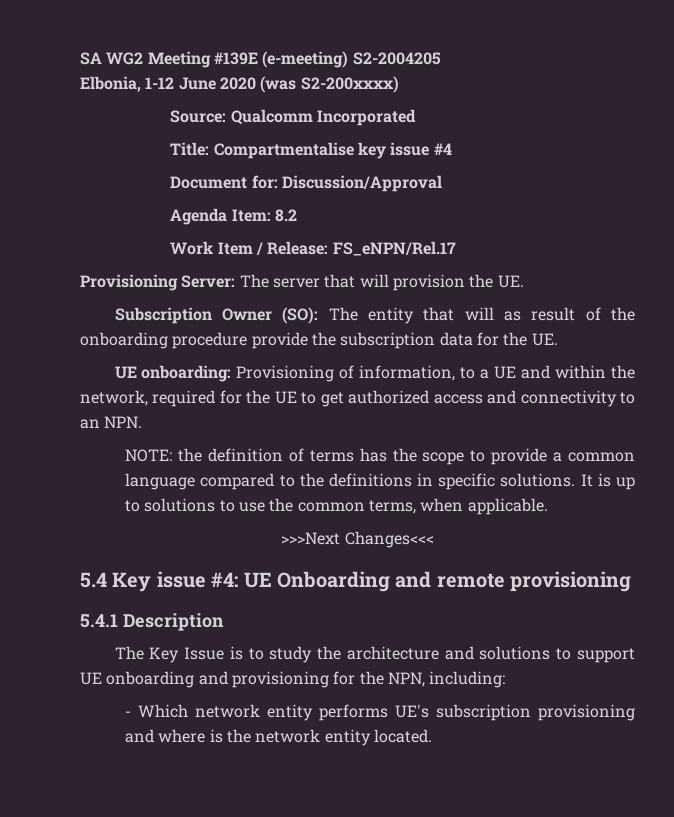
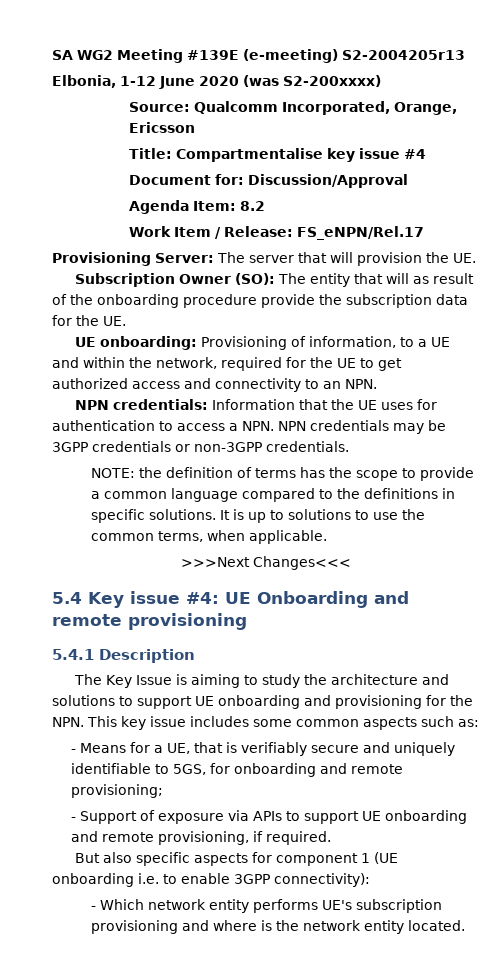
[352,52,441,65] S2-2004205 -> [342,50,465,60] S2-2004205r13
[316,109,416,126] Incorporated -> [282,101,458,115] [129,122,196,133] Incorporated, Orange, Ericsson
(143, 422) none -> [74,399,437,410] [52,420,446,434] [52,441,349,452] // NPN credentials: Information that the UE uses for authentication to access a NPN. NPN credentials may be 3GPP credentials or non-3GPP credentials.
(243, 653) none -> [190,674,240,688] aiming
[387,671,506,688] NPN, including: -> [52,716,479,730] [71,742,456,756] [71,763,404,777] [71,784,164,798] [71,810,468,824] [71,831,332,845] [74,852,398,866] [52,873,370,887] NPN. This key issue includes some common aspects such as: // - Means for a UE, that is verifiably secure and uniquely identifiable to 5GS, for onboarding and remote provisioning; // - Support of exposure via APIs to support UE onboarding and remote provisioning, if required. // But also specific aspects for component 1 (UE onboarding i.e. to enable 3GPP connectivity):

